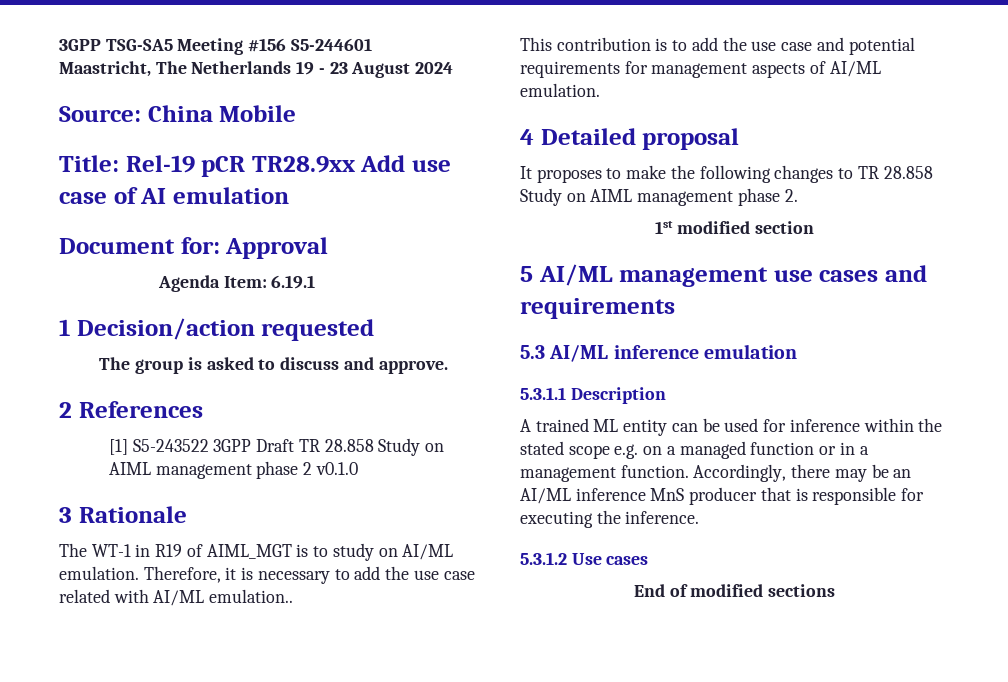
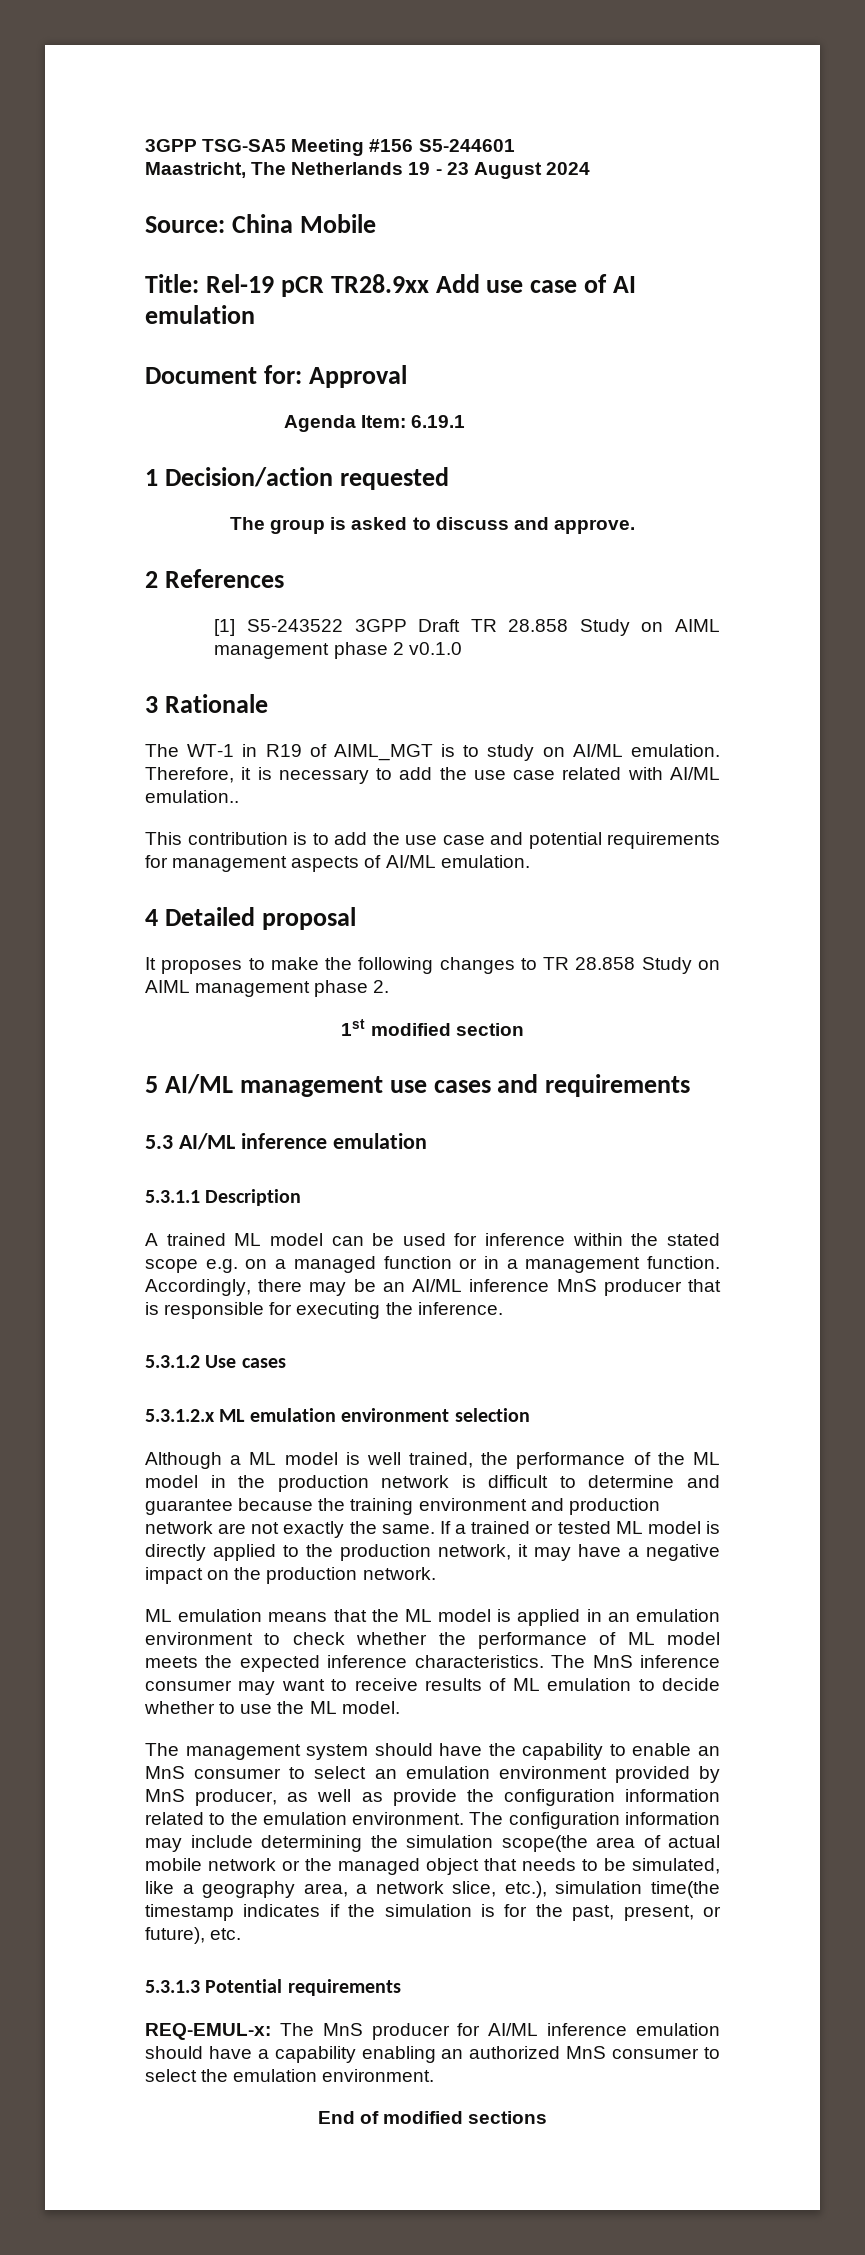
[623,419,668,436] entity -> [269,1233,323,1246] model
(649, 560) none -> [145,1408,530,1422] [145,1452,720,1469] [145,1475,720,1492] [145,1498,660,1515] [145,1521,720,1538] [145,1544,720,1561] [145,1567,436,1584] [145,1609,720,1626] [145,1632,720,1649] [145,1655,721,1672] [145,1678,720,1695] [144,1701,400,1714] [145,1743,720,1760] [145,1766,720,1783] [145,1789,720,1806] [145,1812,720,1829] [145,1835,720,1852] [145,1858,720,1875] [145,1881,720,1898] [145,1904,721,1921] [145,1927,242,1944] [145,1979,401,1996] [145,2023,721,2040] [145,2046,721,2063] [145,2069,435,2082] // 5.3.1.2.x ML emulation environment selection // Although a ML model is well trained, the performance of the ML model in the production network is difficult to determine and guarantee because the training environment and production network are not exactly the same. If a trained or tested ML model is directly applied to the production network, it may have a negative impact on the production network. // ML emulation means that the ML model is applied in an emulation environment to check whether the performance of ML model meets the expected inference characteristics. The MnS inference consumer may want to receive results of ML emulation to decide whether to use the ML model. // The management system should have the capability to enable an MnS consumer to select an emulation environment provided by MnS producer, as well as provide the configuration information related to the emulation environment. The configuration information may include determining the simulation scope(the area of actual mobile network or the managed object that needs to be simulated, like a geography area, a network slice, etc.), simulation time(the timestamp indicates if the simulation is for the past, present, or future), etc. // 5.3.1.3 Potential requirements // REQ-EMUL-x: The MnS producer for AI/ML inference emulation should have a capability enabling an authorized MnS consumer to select the emulation environment.

